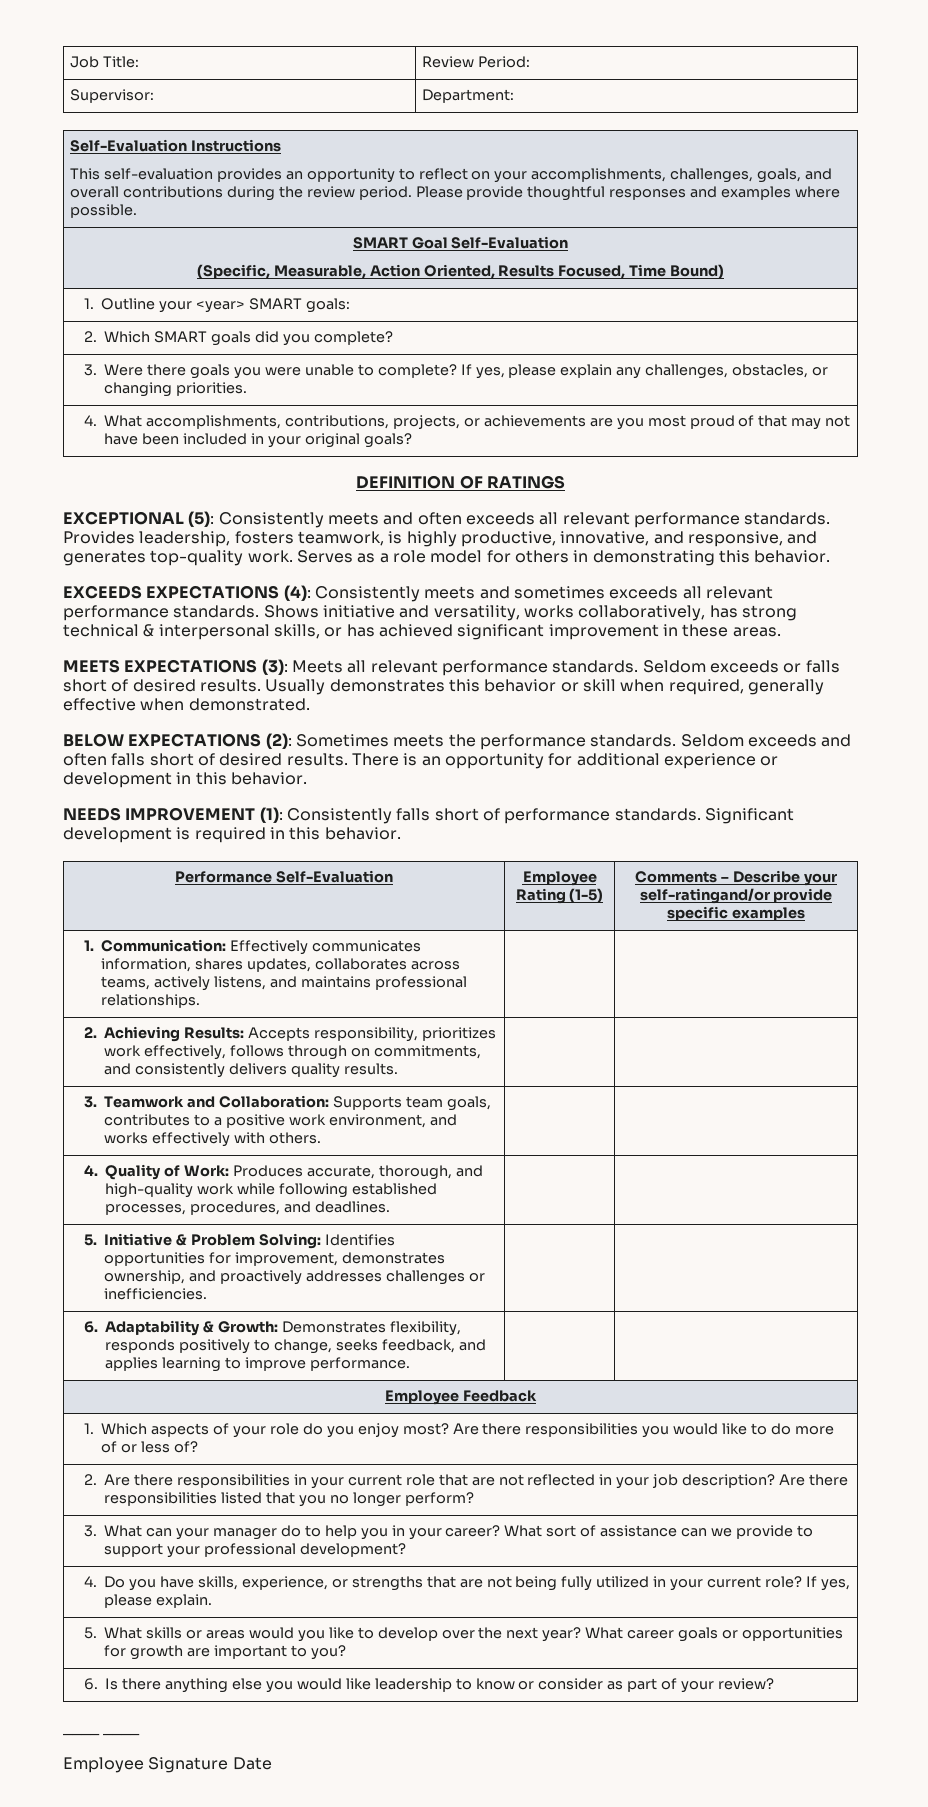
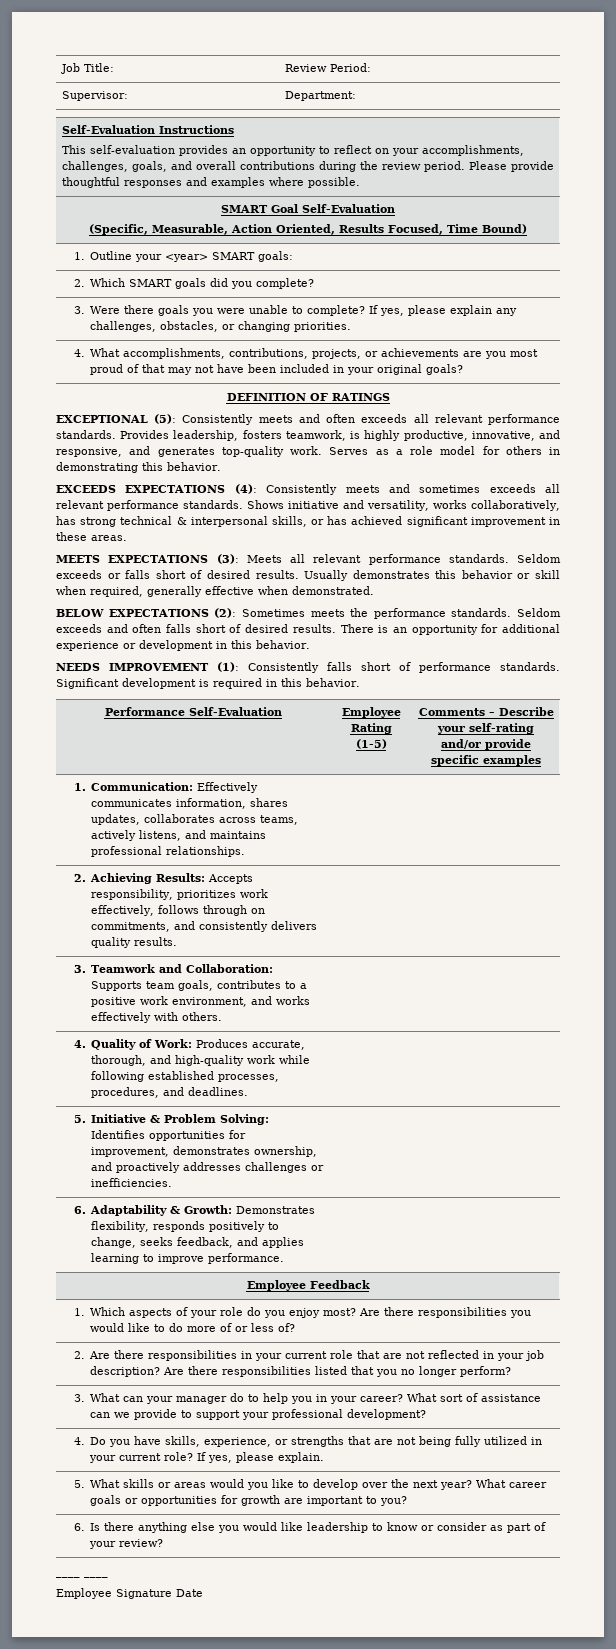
[639,888,770,904] self-ratingand/or -> [469,723,534,734] [441,739,481,749] self-rating and/or

